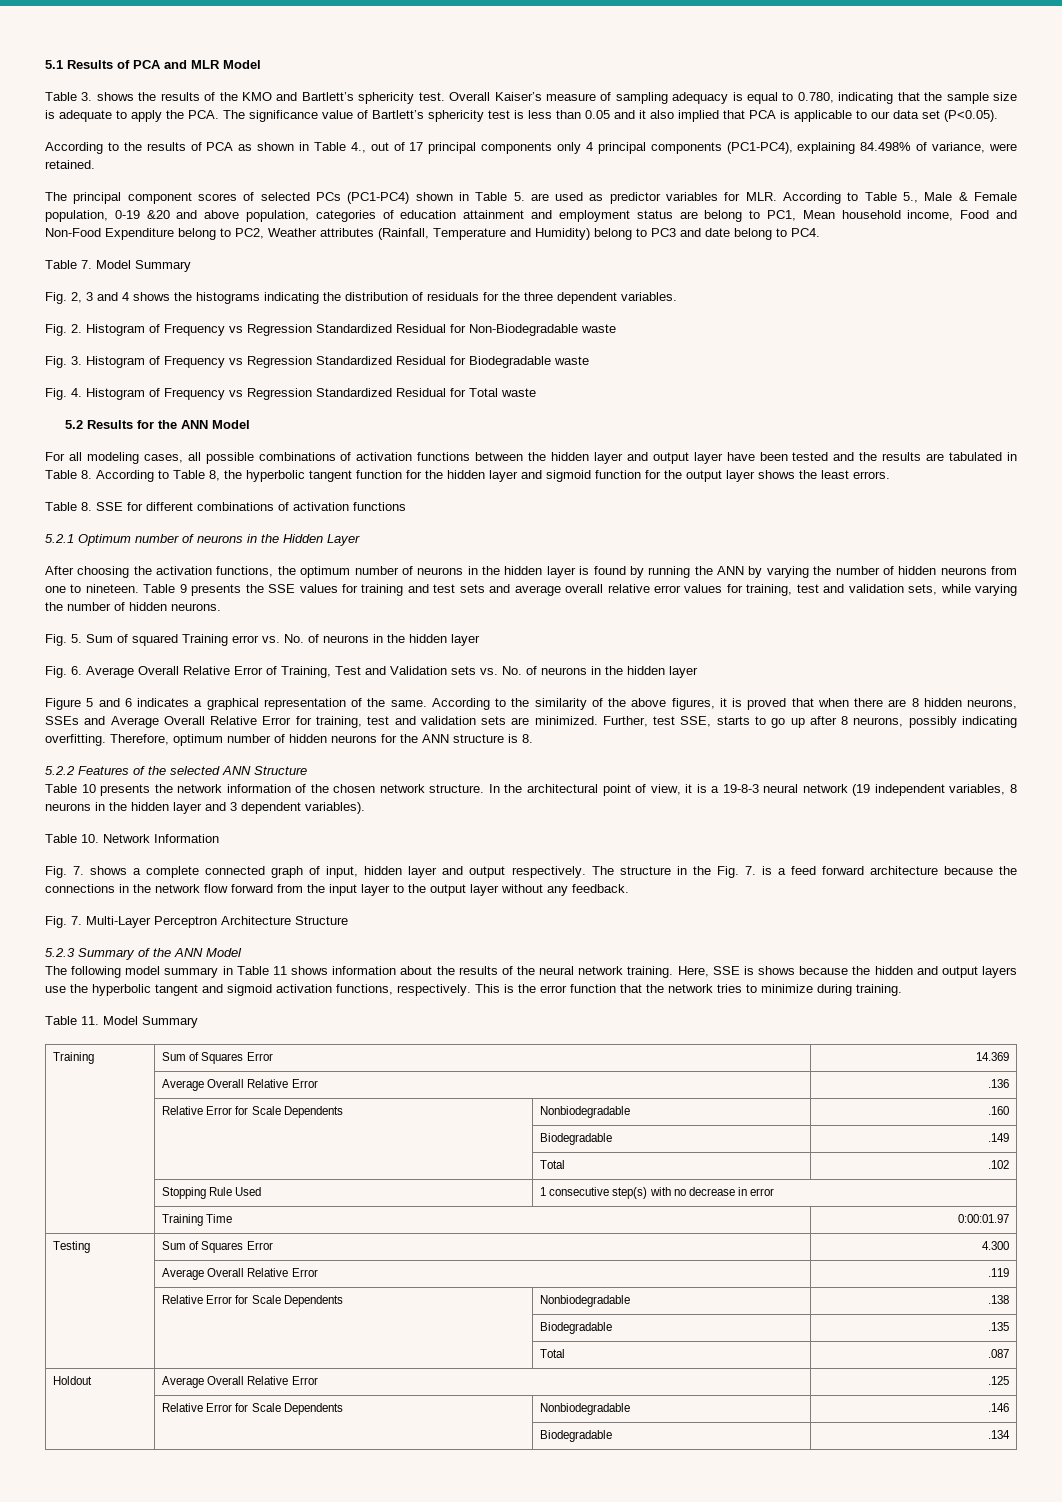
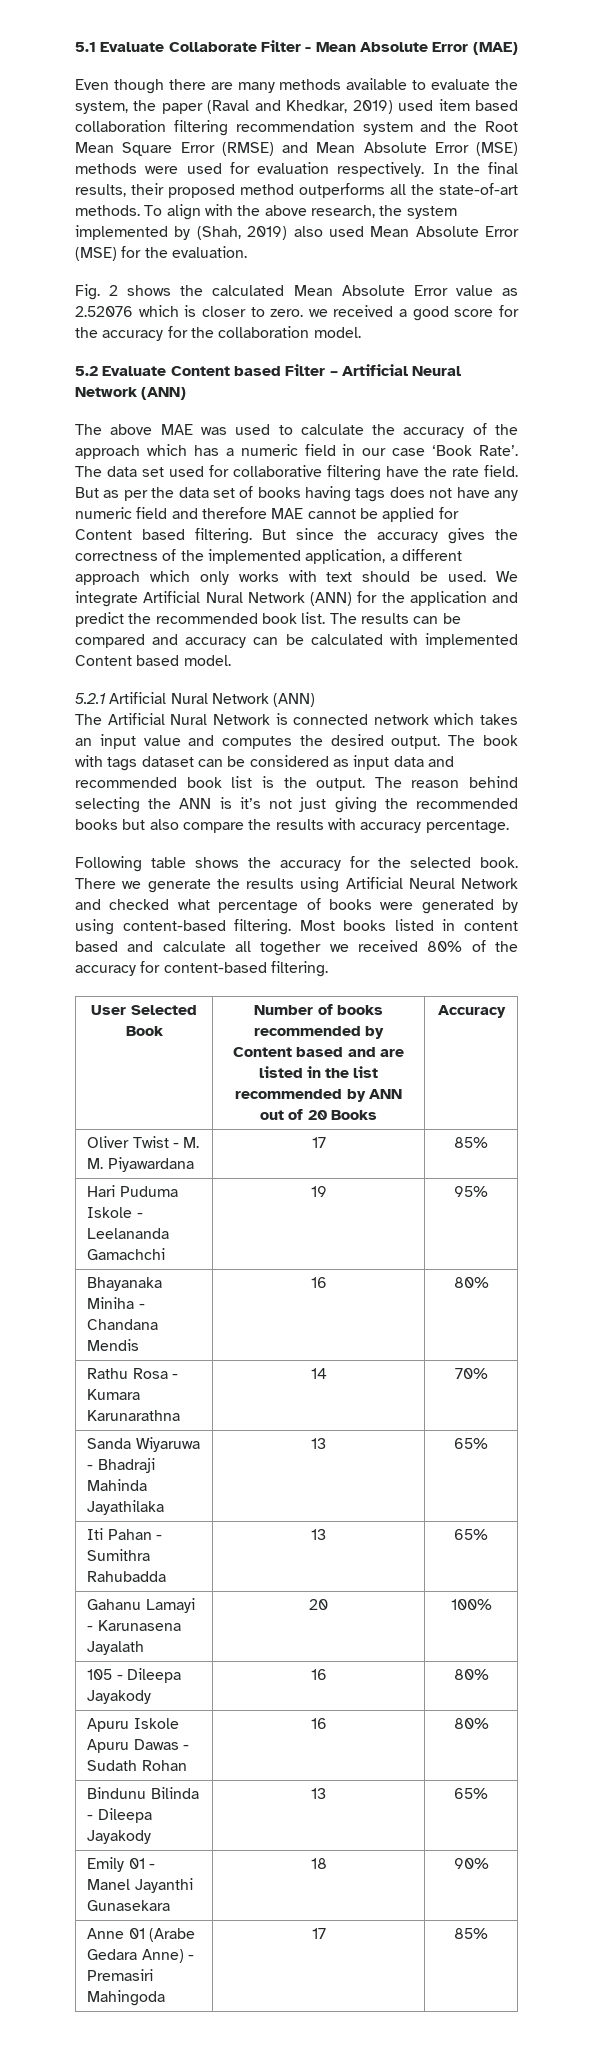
[67,60,261,69] [45,92,1017,104] [45,110,998,122] [45,142,1017,154] [45,160,95,169] [45,192,1018,204] [45,210,1018,222] [45,228,820,240] [45,260,191,272] [45,292,677,304] [45,324,616,336] [45,356,589,368] [45,388,536,400] [65,420,251,429] [45,452,1017,464] [45,470,890,482] [45,502,406,511] [45,534,360,546] [45,566,1017,578] [45,584,1018,596] [45,602,221,611] [45,634,480,646] [45,666,698,678] [45,698,1017,710] [45,716,1017,728] [45,734,533,746] [45,766,307,775] [45,784,1018,796] [45,802,365,814] [45,834,219,843] [45,866,1018,878] [45,884,629,896] [45,916,348,928] [45,948,242,960] [45,966,1018,978] [45,984,902,996] [45,1016,198,1028] [53,1052,95,1064] [162,1052,273,1064] [975,1052,1009,1061] [162,1079,318,1091] [987,1079,1009,1088] [162,1106,343,1118] [540,1106,631,1118] [987,1106,1009,1115] [540,1133,613,1145] [987,1133,1009,1142] [540,1160,566,1169] [987,1160,1009,1169] [162,1187,262,1199] [540,1187,775,1199] [162,1214,233,1226] [957,1214,1009,1223] [53,1241,91,1253] [162,1241,273,1253] [981,1241,1009,1250] [162,1268,318,1280] [987,1268,1009,1277] [162,1295,343,1307] [540,1295,631,1307] [987,1295,1009,1304] [540,1322,613,1334] [987,1322,1009,1331] [540,1349,566,1358] [987,1349,1009,1358] [53,1376,93,1385] [162,1376,318,1388] [987,1376,1009,1385] [162,1403,343,1415] [540,1403,631,1415] [987,1403,1009,1412] [540,1430,613,1442] [987,1430,1010,1439] Results of PCA and MLR Model // Table 3. shows the results of the KMO and Bartlett’s sphericity test. Overall Kaiser’s measure of sampling adequacy is equal to 0.780, indicating that the sample size is adequate to apply the PCA. The significance value of Bartlett’s sphericity test is less than 0.05 and it also implied that PCA is applicable to our data set (P<0.05). // According to the results of PCA as shown in Table 4., out of 17 principal components only 4 principal components (PC1-PC4), explaining 84.498% of variance, were retained. // The principal component scores of selected PCs (PC1-PC4) shown in Table 5. are used as predictor variables for MLR. According to Table 5., Male & Female population, 0-19 &20 and above population, categories of education attainment and employment status are belong to PC1, Mean household income, Food and Non-Food Expenditure belong to PC2, Weather attributes (Rainfall, Temperature and Humidity) belong to PC3 and date belong to PC4. // Table 7. Model Summary // Fig. 2, 3 and 4 shows the histograms indicating the distribution of residuals for the three dependent variables. // Fig. 2. Histogram of Frequency vs Regression Standardized Residual for Non-Biodegradable waste // Fig. 3. Histogram of Frequency vs Regression Standardized Residual for Biodegradable waste // Fig. 4. Histogram of Frequency vs Regression Standardized Residual for Total waste // 5.2 Results for the ANN Model // For all modeling cases, all possible combinations of activation functions between the hidden layer and output layer have been tested and the results are tabulated in Table 8. According to Table 8, the hyperbolic tangent function for the hidden layer and sigmoid function for the output layer shows the least errors. // Table 8. SSE for different combinations of activation functions // 5.2.1 Optimum number of neurons in the Hidden Layer // After choosing the activation functions, the optimum number of neurons in the hidden layer is found by running the ANN by varying the number of hidden neurons from one to nineteen. Table 9 presents the SSE values for training and test sets and average overall relative error values for training, test and validation sets, while varying the number of hidden neurons. // Fig. 5. Sum of squared Training error vs. No. of neurons in the hidden layer // Fig. 6. Average Overall Relative Error of Training, Test and Validation sets vs. No. of neurons in the hidden layer // Figure 5 and 6 indicates a graphical representation of the same. According to the similarity of the above figures, it is proved that when there are 8 hidden neurons, SSEs and Average Overall Relative Error for training, test and validation sets are minimized. Further, test SSE, starts to go up after 8 neurons, possibly indicating overfitting. Therefore, optimum number of hidden neurons for the ANN structure is 8. // 5.2.2 Features of the selected ANN Structure // Table 10 presents the network information of the chosen network structure. In the architectural point of view, it is a 19-8-3 neural network (19 independent variables, 8 neurons in the hidden layer and 3 dependent variables). // Table 10. Network Information // Fig. 7. shows a complete connected graph of input, hidden layer and output respectively. The structure in the Fig. 7. is a feed forward architecture because the connections in the network flow forward from the input layer to the output layer without any feedback. // Fig. 7. Multi-Layer Perceptron Architecture Structure // 5.2.3 Summary of the ANN Model // The following model summary in Table 11 shows information about the results of the neural network training. Here, SSE is shows because the hidden and output layers use the hyperbolic tangent and sigmoid activation functions, respectively. This is the error function that the network tries to minimize during training. // Table 11. Model Summary // Training | Sum of Squares Error | 14.369 // | Average Overall Relative Error | .136 // | Relative Error for Scale Dependents | Nonbiodegradable | .160 // | | Biodegradable | .149 // | | Total | .102 // | Stopping Rule Used | 1 consecutive step(s) with no decrease in error // | Training Time | 0:00:01.97 // Testing | Sum of Squares Error | 4.300 // | Average Overall Relative Error | .119 // | Relative Error for Scale Dependents | Nonbiodegradable | .138 // | | Biodegradable | .135 // | | Total | .087 // Holdout | Average Overall Relative Error | .125 // | Relative Error for Scale Dependents | Nonbiodegradable | .146 // | | Biodegradable | .134 -> [100,40,518,55] [75,78,519,94] [75,99,519,114] [75,120,518,136] [75,142,518,156] [75,162,518,177] [75,183,518,198] [75,204,457,220] [75,225,519,240] [75,246,247,261] [75,284,518,300] [75,305,519,321] [75,326,361,341] [75,364,462,376] [75,387,187,400] [75,423,518,438] [75,444,518,459] [75,465,518,481] [75,486,518,502] [75,507,459,522] [75,528,518,544] [75,549,462,564] [75,570,519,585] [75,591,518,607] [75,612,461,627] [75,633,518,648] [75,655,231,666] [75,692,316,707] [75,713,518,725] [75,734,518,749] [75,755,454,771] [75,776,518,791] [75,797,518,813] [75,818,509,834] [75,856,518,872] [75,877,518,893] [75,898,518,914] [75,919,518,935] [75,940,518,956] [75,961,328,977] [91,1005,197,1015] [125,1026,164,1036] [254,1004,383,1015] [253,1026,385,1039] [233,1047,404,1057] [258,1066,379,1078] [235,1089,402,1102] [260,1109,377,1120] [437,1005,506,1018] [87,1136,200,1148] [87,1157,194,1172] [311,1137,326,1148] [454,1137,488,1148] [87,1185,178,1197] [87,1207,143,1218] [87,1228,170,1239] [87,1248,166,1260] [310,1186,327,1197] [454,1186,488,1197] [87,1277,163,1291] [87,1297,145,1309] [87,1319,159,1330] [87,1339,140,1351] [310,1277,327,1288] [453,1277,489,1288] [87,1368,179,1379] [87,1389,141,1400] [87,1410,181,1421] [310,1368,327,1379] [454,1368,488,1379] [87,1437,200,1452] [87,1458,155,1473] [87,1479,148,1491] [87,1500,165,1515] [311,1438,326,1449] [454,1438,488,1449] [87,1528,163,1540] [87,1549,151,1561] [87,1571,167,1582] [311,1529,326,1540] [454,1529,488,1540] [87,1598,195,1613] [87,1620,181,1631] [87,1641,145,1655] [309,1599,328,1610] [450,1599,492,1610] [87,1668,182,1683] [87,1690,152,1704] [310,1669,327,1680] [453,1669,489,1680] [87,1718,179,1732] [87,1739,190,1753] [87,1760,187,1771] [310,1718,327,1729] [453,1718,489,1729] [87,1787,199,1799] [87,1808,152,1823] [87,1830,152,1844] [311,1788,326,1799] [454,1788,488,1799] [87,1857,156,1872] [87,1878,193,1893] [87,1900,171,1911] [310,1858,327,1869] [453,1858,489,1869] [87,1928,196,1942] [87,1949,195,1963] [87,1969,154,1981] [87,1990,166,2006] [311,1928,326,1939] [454,1928,488,1939] Evaluate Collaborate Filter - Mean Absolute Error (MAE) // Even though there are many methods available to evaluate the system, the paper (Raval and Khedkar, 2019) used item based collaboration filtering recommendation system and the Root Mean Square Error (RMSE) and Mean Absolute Error (MSE) methods were used for evaluation respectively. In the final results, their proposed method outperforms all the state-of-art methods. To align with the above research, the system implemented by (Shah, 2019) also used Mean Absolute Error (MSE) for the evaluation. // Fig. 2 shows the calculated Mean Absolute Error value as 2.52076 which is closer to zero. we received a good score for the accuracy for the collaboration model. // 5.2 Evaluate Content based Filter – Artificial Neural Network (ANN) // The above MAE was used to calculate the accuracy of the approach which has a numeric field in our case ‘Book Rate’. The data set used for collaborative filtering have the rate field. But as per the data set of books having tags does not have any numeric field and therefore MAE cannot be applied for Content based filtering. But since the accuracy gives the correctness of the implemented application, a different approach which only works with text should be used. We integrate Artificial Nural Network (ANN) for the application and predict the recommended book list. The results can be compared and accuracy can be calculated with implemented Content based model. // 5.2.1 Artificial Nural Network (ANN) // The Artificial Nural Network is connected network which takes an input value and computes the desired output. The book with tags dataset can be considered as input data and recommended book list is the output. The reason behind selecting the ANN is it’s not just giving the recommended books but also compare the results with accuracy percentage. // Following table shows the accuracy for the selected book. There we generate the results using Artificial Neural Network and checked what percentage of books were generated by using content-based filtering. Most books listed in content based and calculate all together we received 80% of the accuracy for content-based filtering. // User Selected Book | Number of books recommended by Content based and are listed in the list recommended by ANN out of 20 Books | Accuracy // Oliver Twist - M. M. Piyawardana | 17 | 85% // Hari Puduma Iskole - Leelananda Gamachchi | 19 | 95% // Bhayanaka Miniha - Chandana Mendis | 16 | 80% // Rathu Rosa - Kumara Karunarathna | 14 | 70% // Sanda Wiyaruwa - Bhadraji Mahinda Jayathilaka | 13 | 65% // Iti Pahan - Sumithra Rahubadda | 13 | 65% // Gahanu Lamayi - Karunasena Jayalath | 20 | 100% // 105 - Dileepa Jayakody | 16 | 80% // Apuru Iskole Apuru Dawas - Sudath Rohan | 16 | 80% // Bindunu Bilinda - Dileepa Jayakody | 13 | 65% // Emily 01 - Manel Jayanthi Gunasekara | 18 | 90% // Anne 01 (Arabe Gedara Anne) - Premasiri Mahingoda | 17 | 85%

